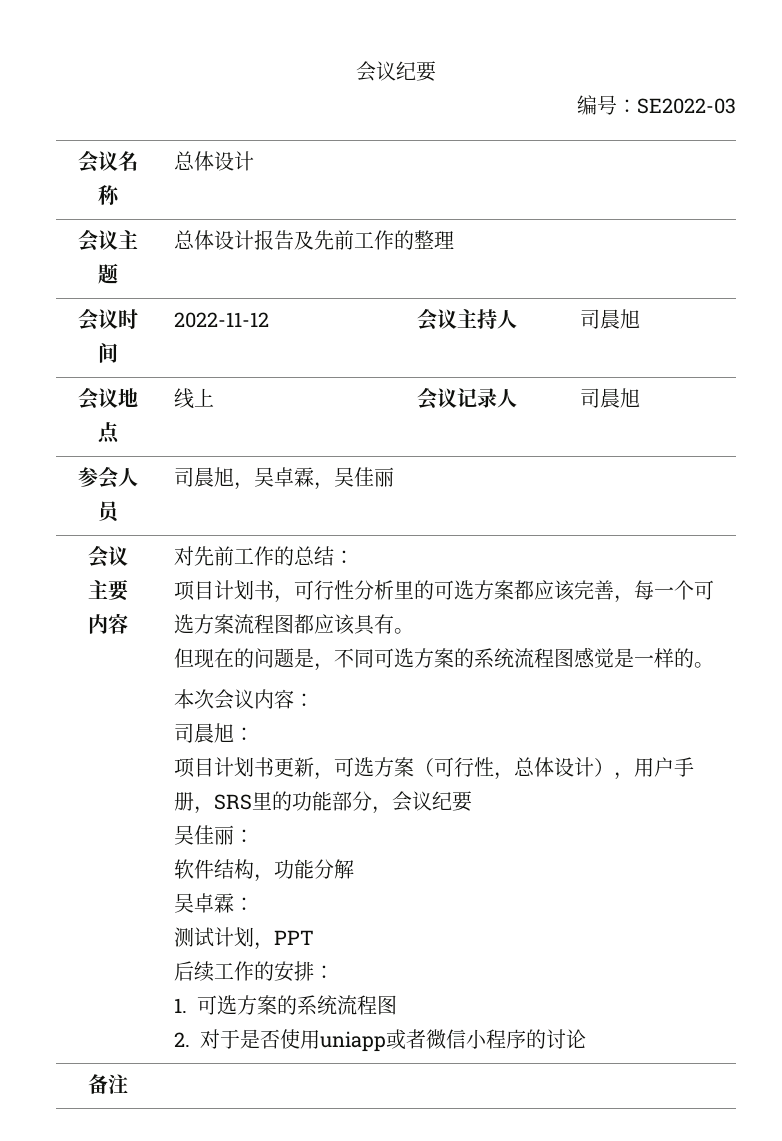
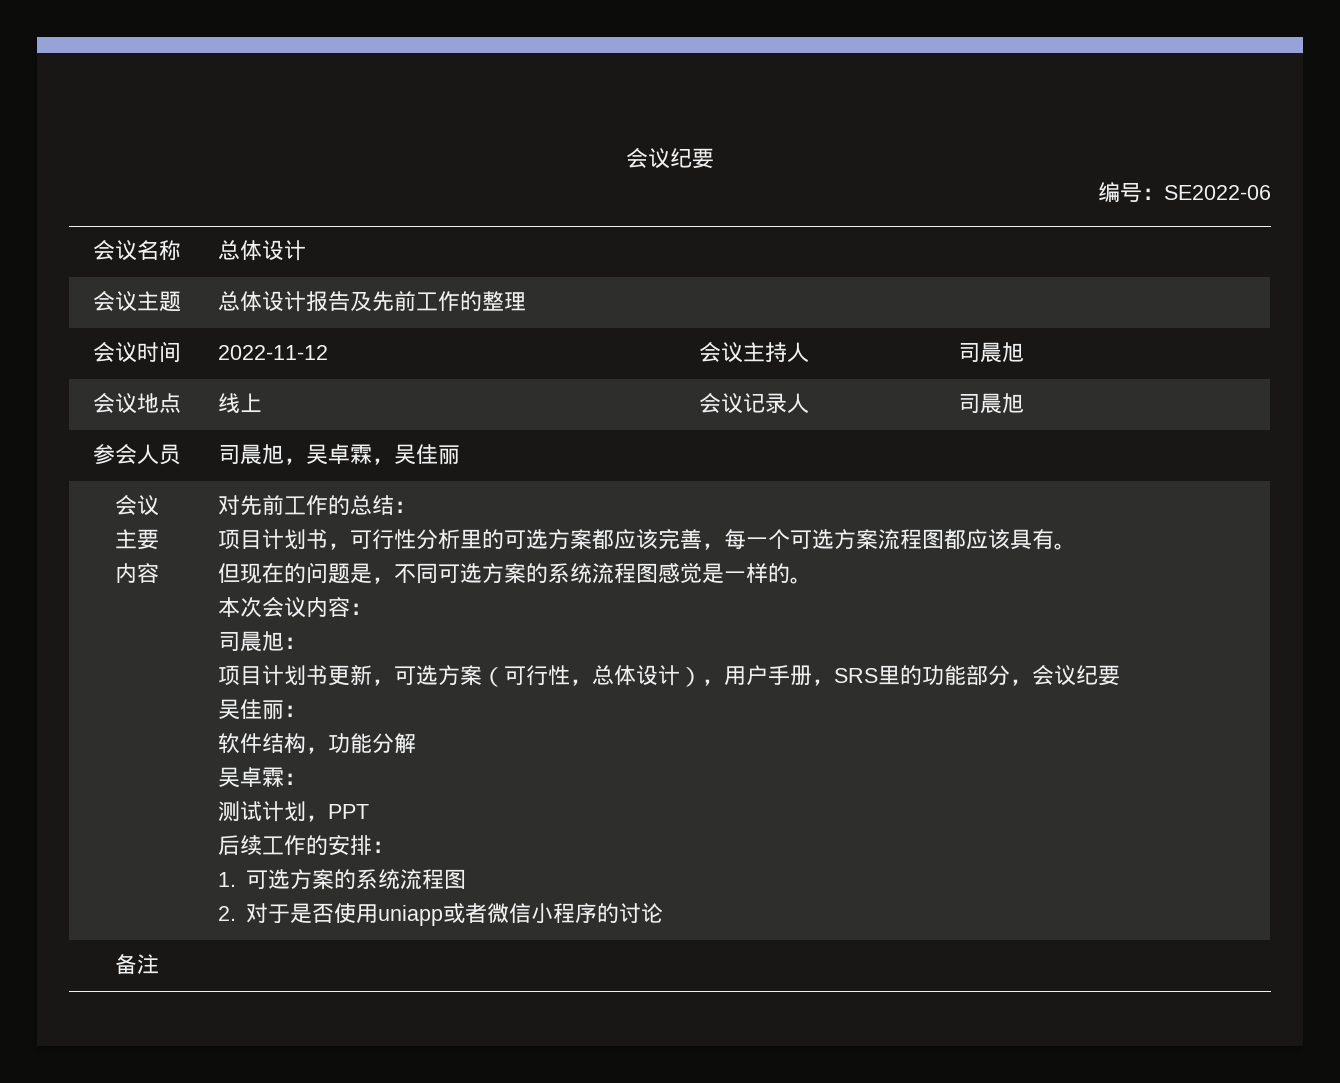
[637,98,736,114] SE2022-03 -> [1164,185,1271,200] SE2022-06

